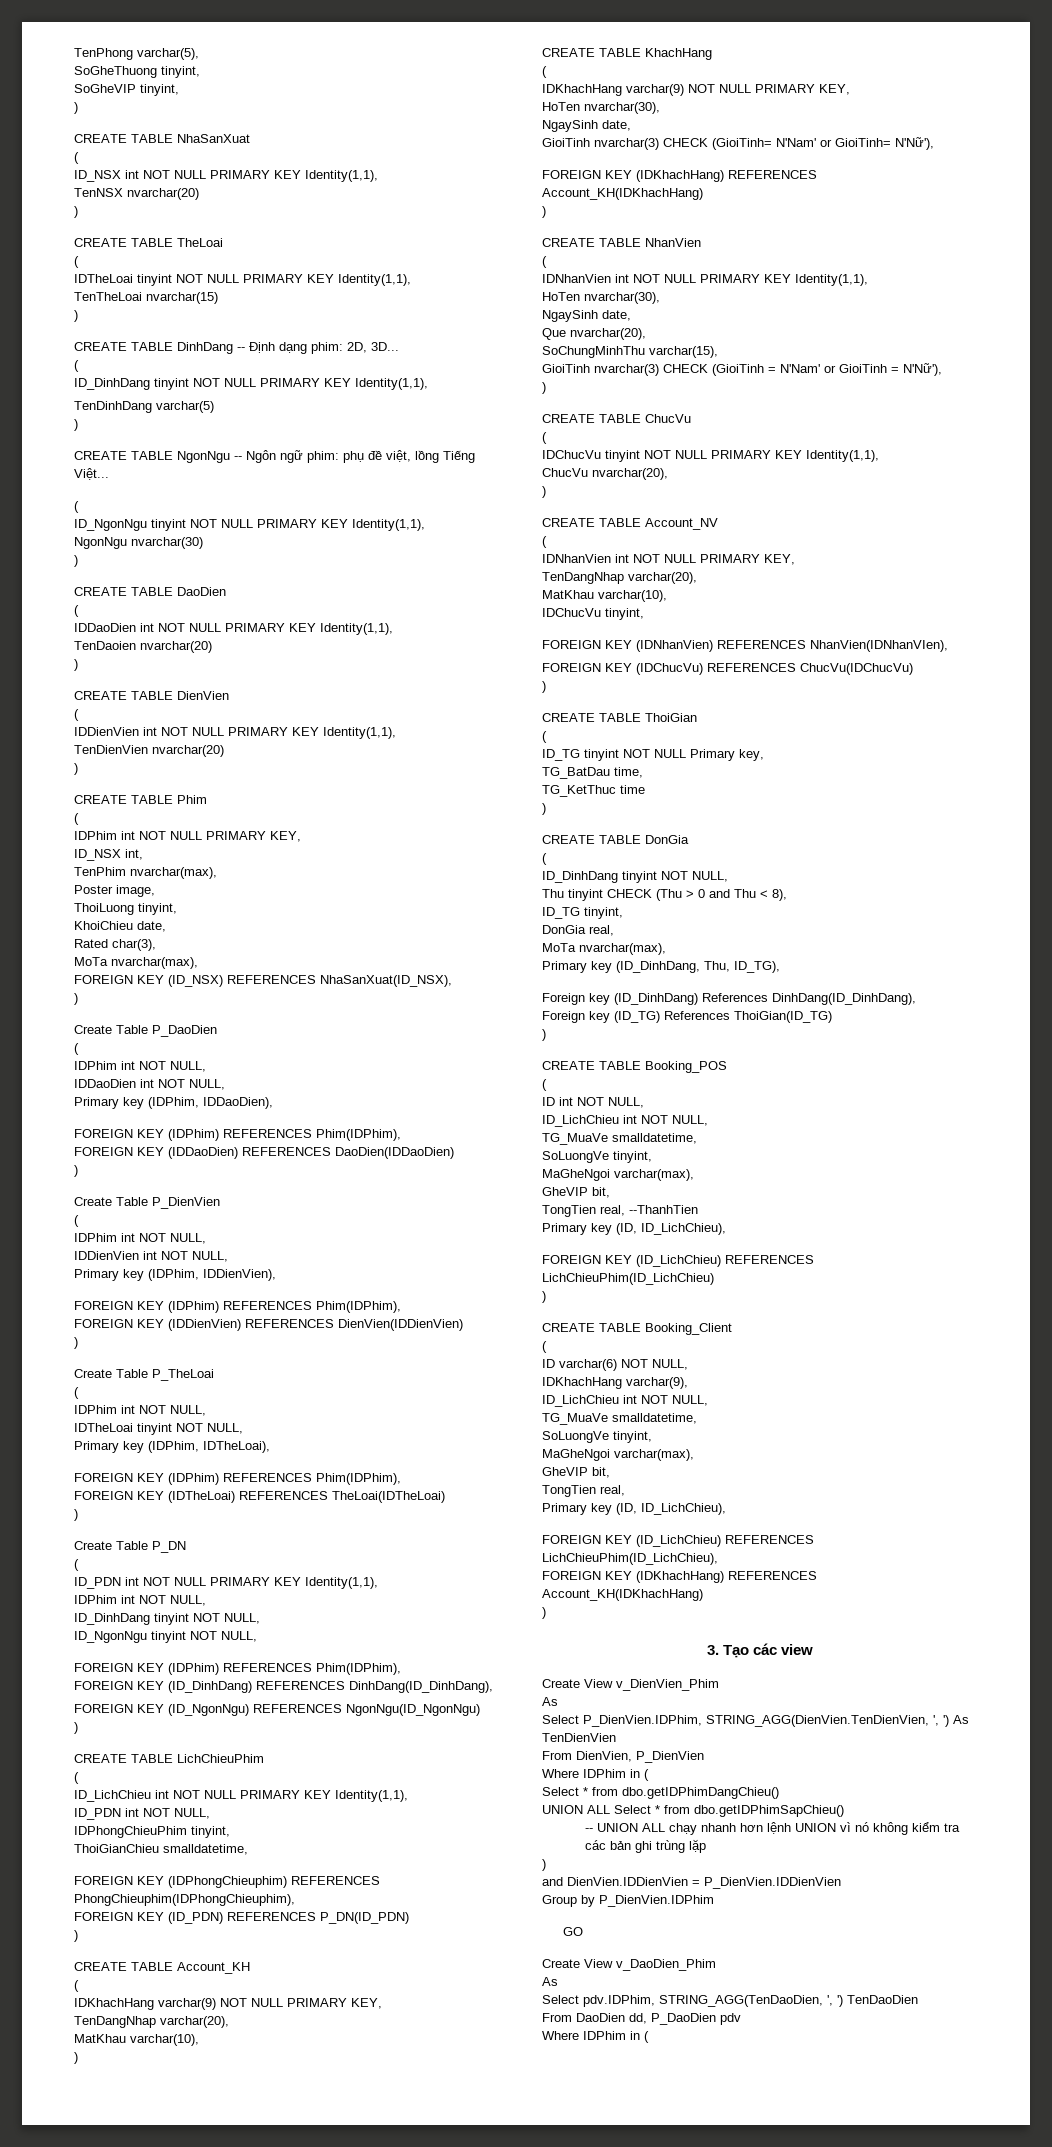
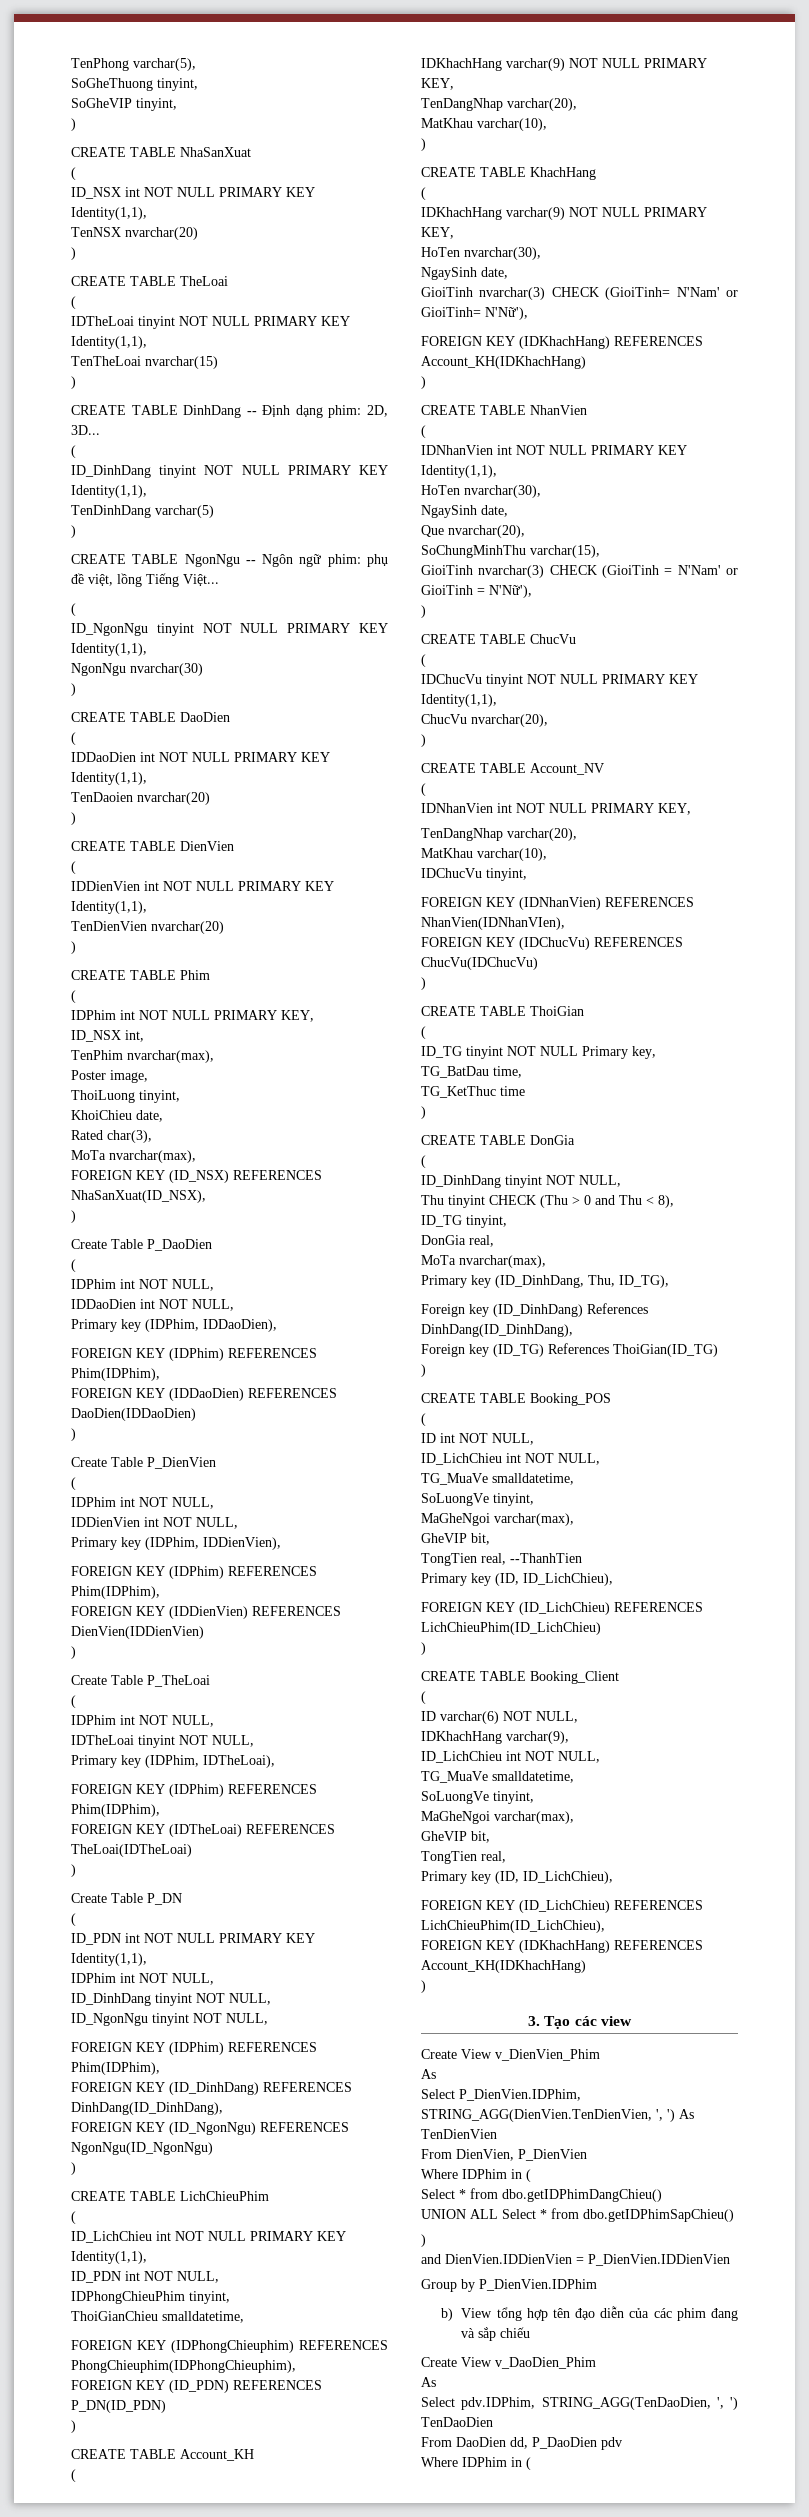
[584,1822,960,1835] [584,1839,706,1853] // -- UNION ALL chạy nhanh hơn lệnh UNION vì nó không kiểm tra các bản ghi trùng lặp -> (734, 2215) none
[563,1927,584,1936] GO -> [441,2306,738,2321] [461,2327,531,2341] b) View tổng hợp tên đạo diễn của các phim đang và sắp chiếu

